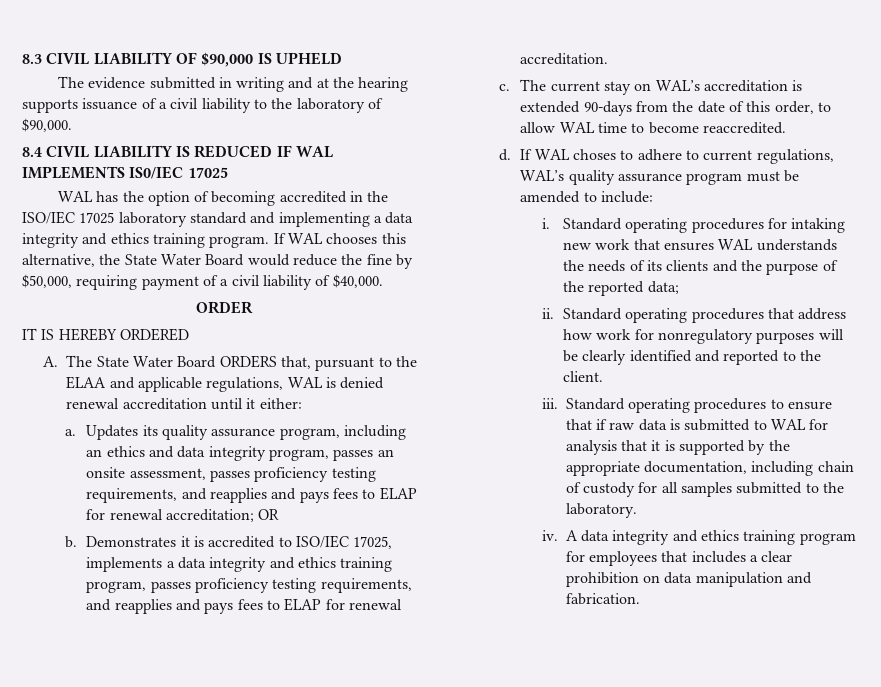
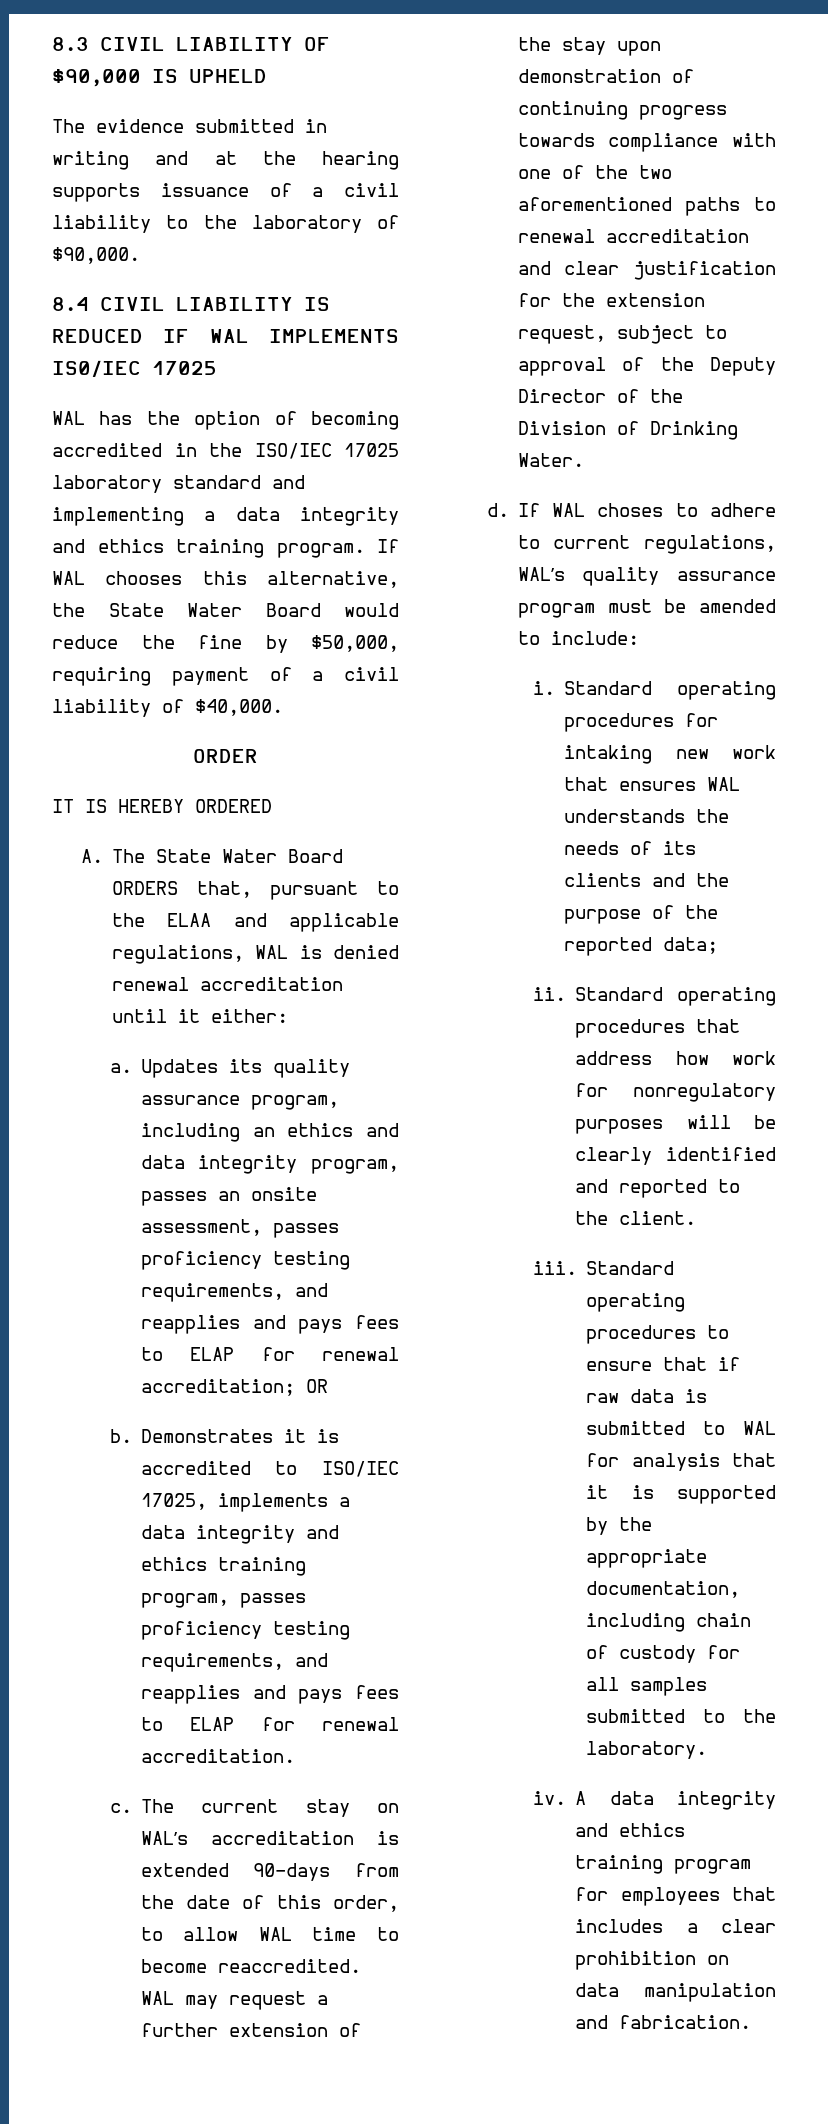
(786, 128) none -> [140,1991,328,2010] [140,2023,361,2037] [517,37,661,56] [517,69,694,83] [517,101,727,120] [517,133,776,152] [517,165,672,179] [517,197,776,216] [517,229,749,243] [517,261,776,280] [517,293,705,307] [517,325,727,344] [517,357,776,376] [517,389,683,403] [517,421,738,440] [517,453,584,467] WAL may request a further extension of the stay upon demonstration of continuing progress towards compliance with one of the two aforementioned paths to renewal accreditation and clear justification for the extension request, subject to approval of the Deputy Director of the Division of Drinking Water.

